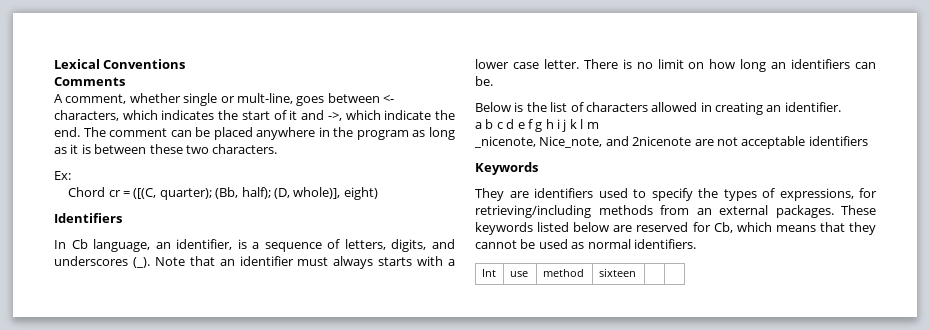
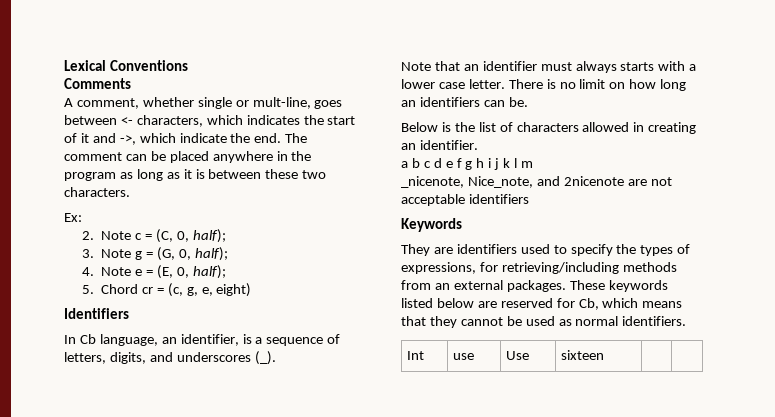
[68,187,341,200] Chord cr = ([(C, quarter); (Bb, half); (D, whole)], -> [81,229,226,243] [81,247,228,261] [81,265,226,279] [81,283,213,297] 2. Note c = (C, 0, half); // 3. Note g = (G, 0, half); // 4. Note e = (E, 0, half); // 5. Chord cr = (c, g, e,
(150, 262) none -> (276, 358) //
[542,269,584,277] method -> [506,351,530,360] Use

